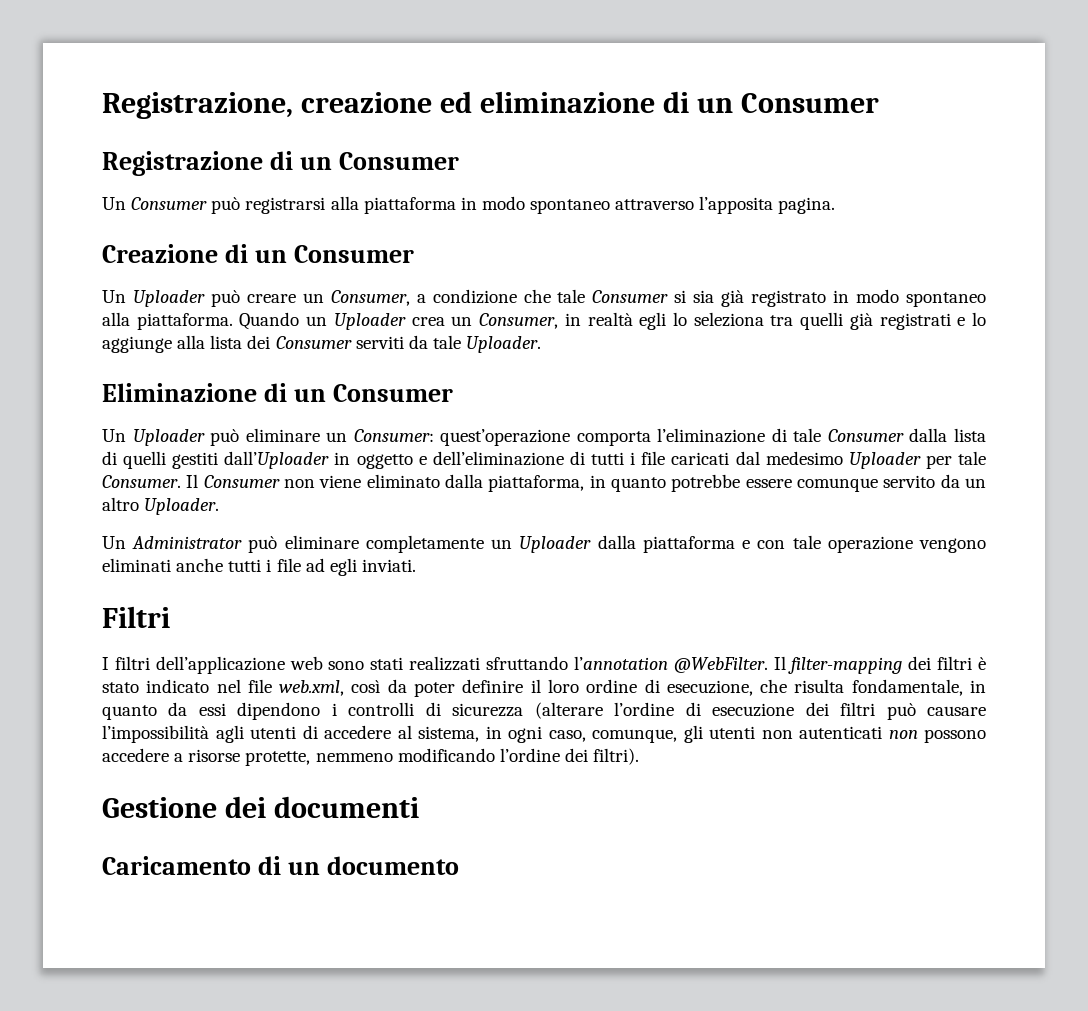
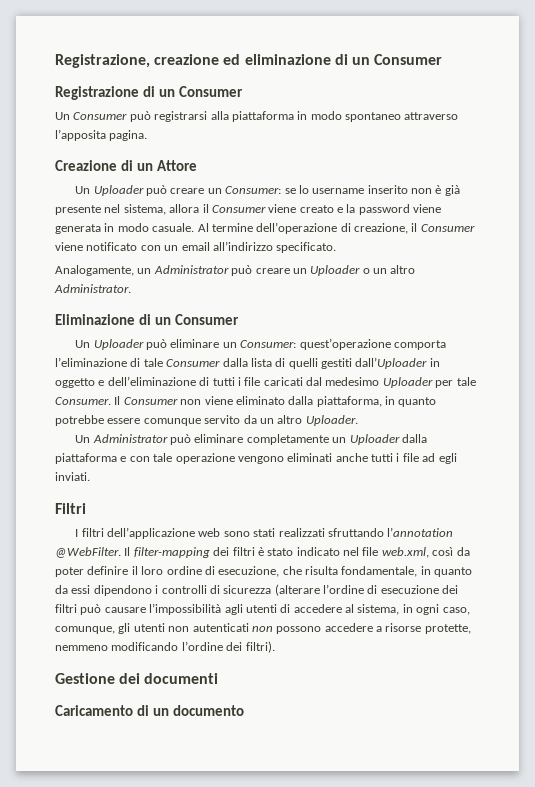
[293,245,414,263] Consumer -> [156,160,197,171] Attore
[330,289,987,307] [102,312,986,330] [102,335,542,353] Consumer, a condizione che tale Consumer si sia già registrato in modo spontaneo alla piattaforma. Quando un Uploader crea un Consumer, in realtà egli lo seleziona tra quelli già registrati e lo aggiunge alla lista dei Consumer serviti da tale Uploader. -> [225,185,460,196] [55,204,442,215] [55,222,475,234] [55,241,337,253] [55,265,416,276] [54,284,131,293] Consumer: se lo username inserito non è già presente nel sistema, allora il Consumer viene creato e la password viene generata in modo casuale. Al termine dell’operazione di creazione, il Consumer viene notificato con un email all’indirizzo specificato. // Analogamente, un Administrator può creare un Uploader o un altro Administrator.

